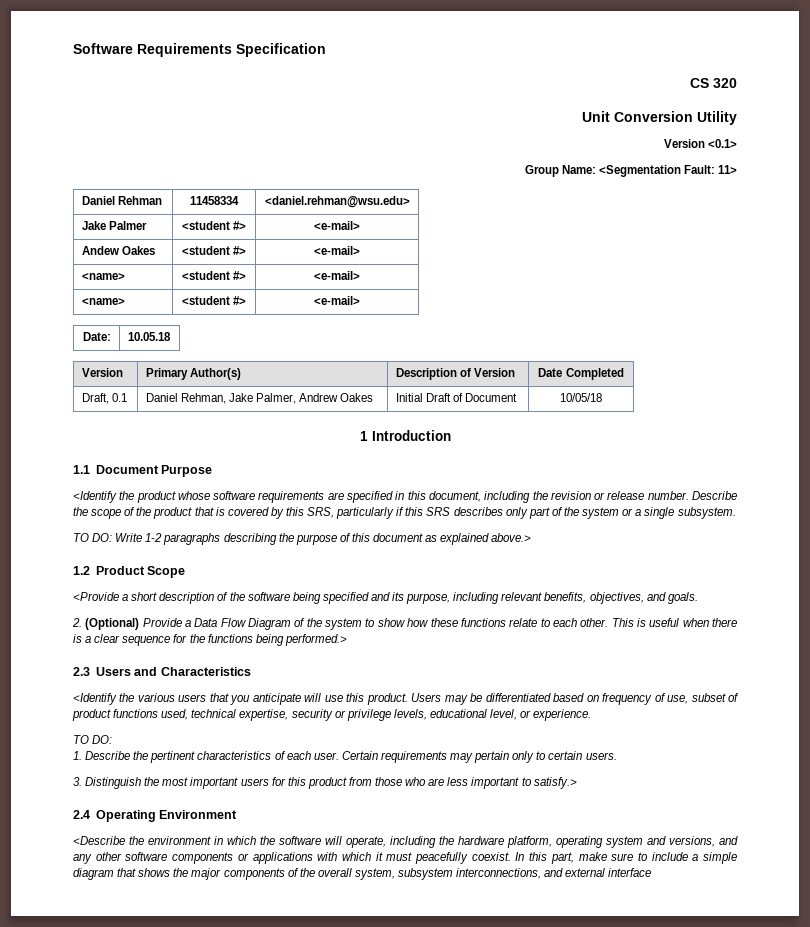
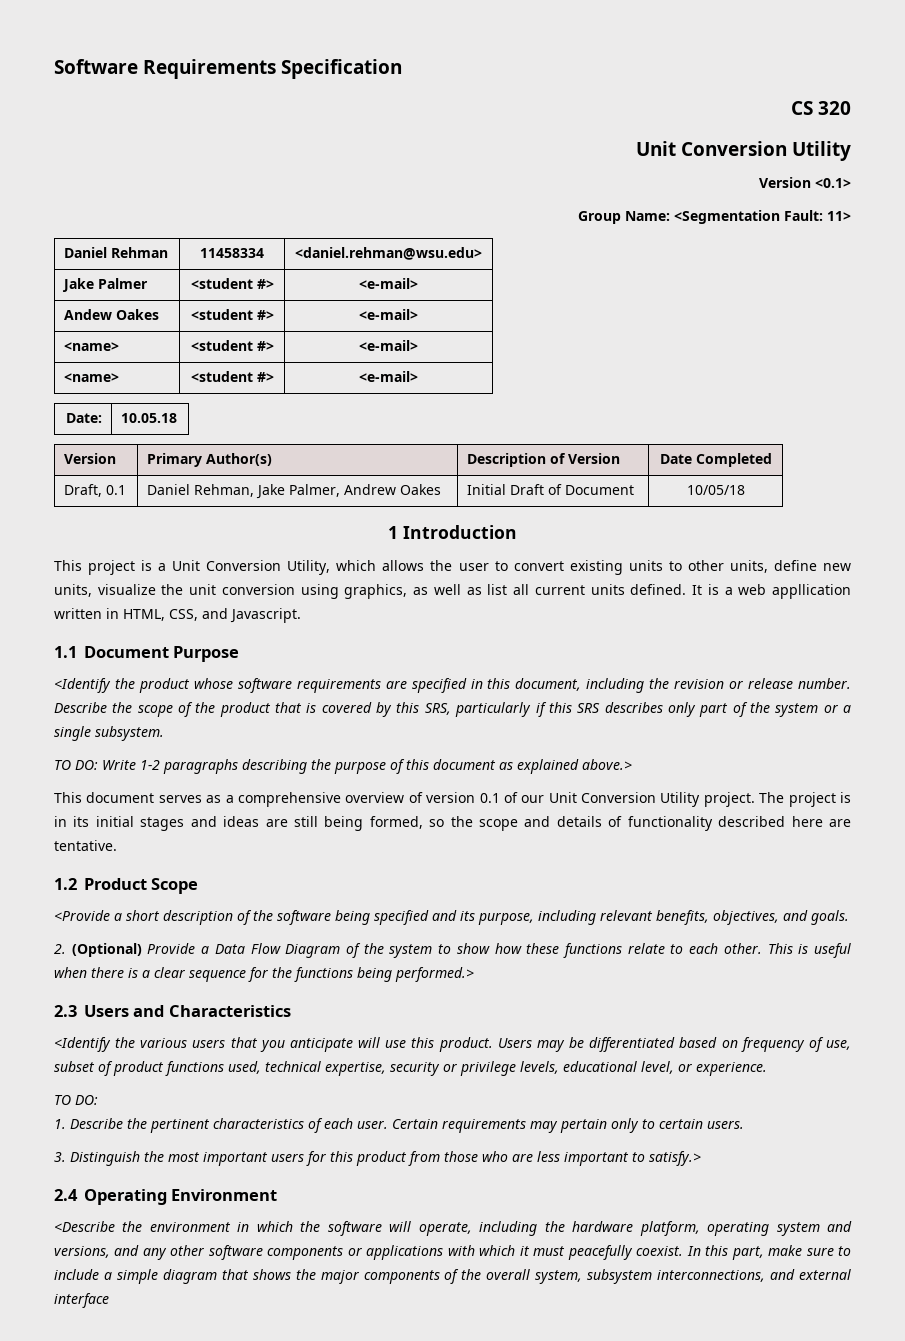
(451, 435) none -> [54,560,851,575] [54,584,851,599] [54,608,301,623] // This project is a Unit Conversion Utility, which allows the user to convert existing units to other units, define new units, visualize the unit conversion using graphics, as well as list all current units defined. It is a web appllication written in HTML, CSS, and Javascript.
(532, 537) none -> [54,792,852,807] [54,816,852,831] [54,840,117,851] // This document serves as a comprehensive overview of version 0.1 of our Unit Conversion Utility project. The project is in its initial stages and ideas are still being formed, so the scope and details of functionality described here are tentative.

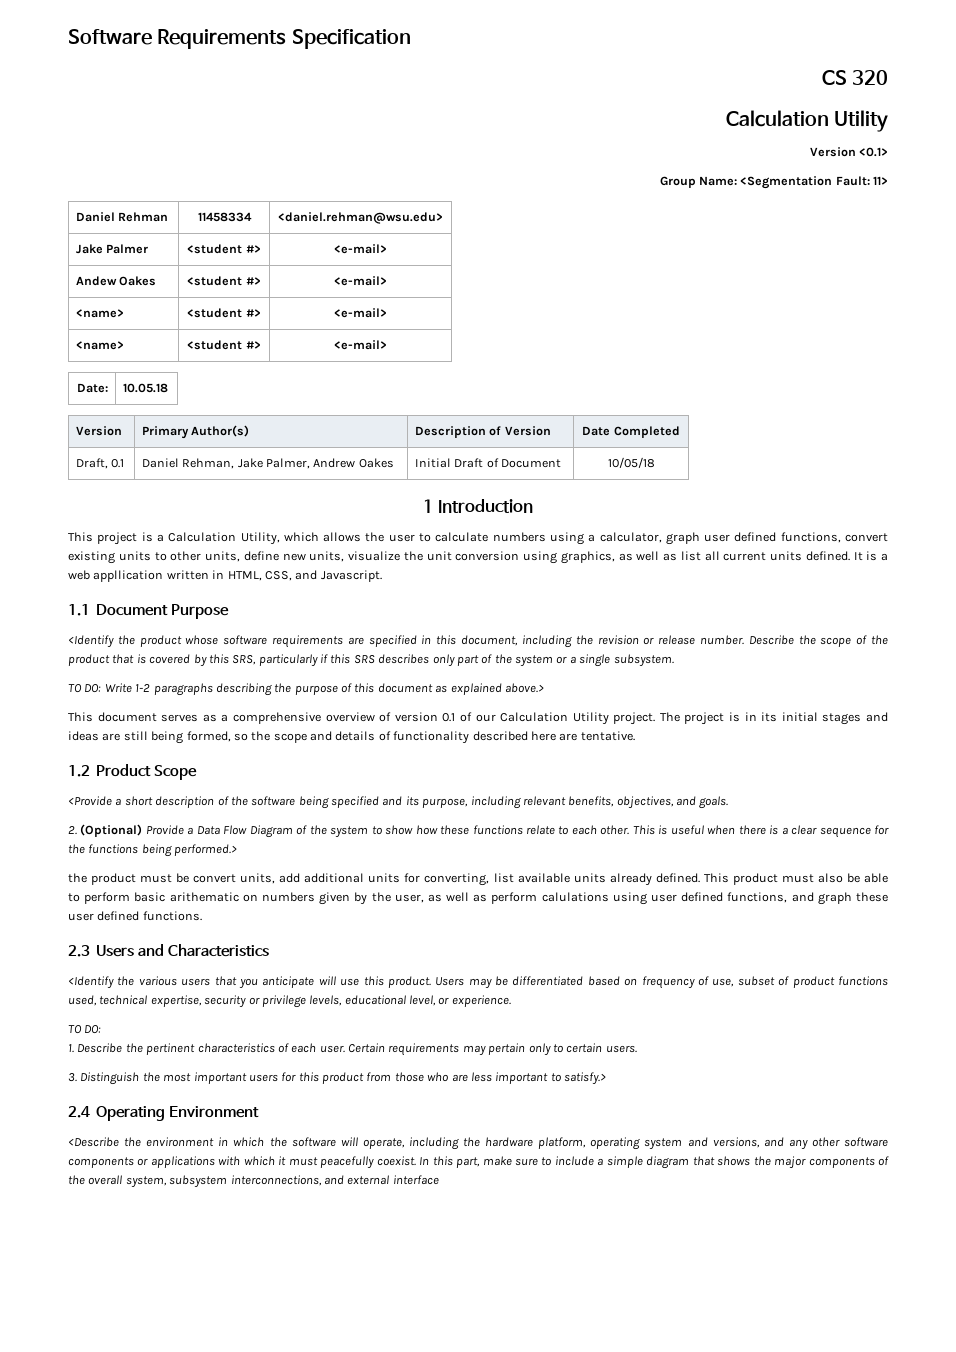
[635,141,787,156] Unit Conversion -> [725,110,829,127] Calculation
[172,560,282,571] Unit Conversion -> [168,532,237,542] Calculation
(508, 566) none -> [435,532,841,545] calculate numbers using a calculator, graph user defined functions,
[548,792,657,803] Unit Conversion -> [500,712,569,722] Calculation
(474, 974) none -> [68,873,888,886] [68,892,888,905] [68,911,202,921] // the product must be convert units, add additional units for converting, list available units already defined. This product must also be able to perform basic arithematic on numbers given by the user, as well as perform calulations using user defined functions, and graph these user defined functions.

